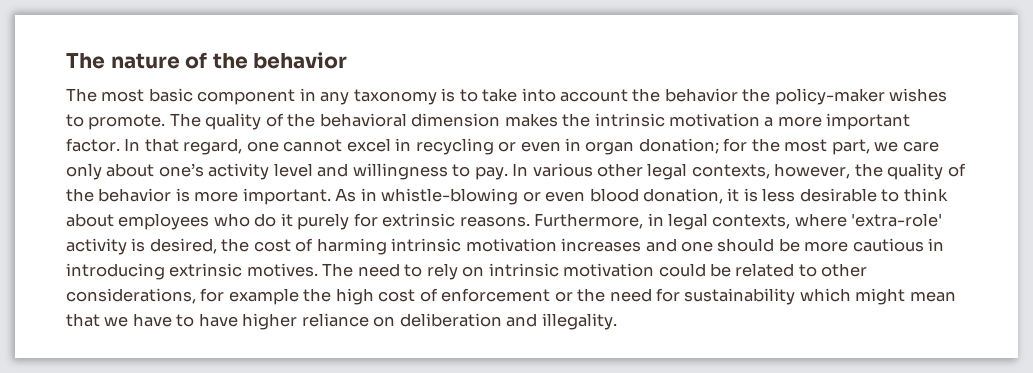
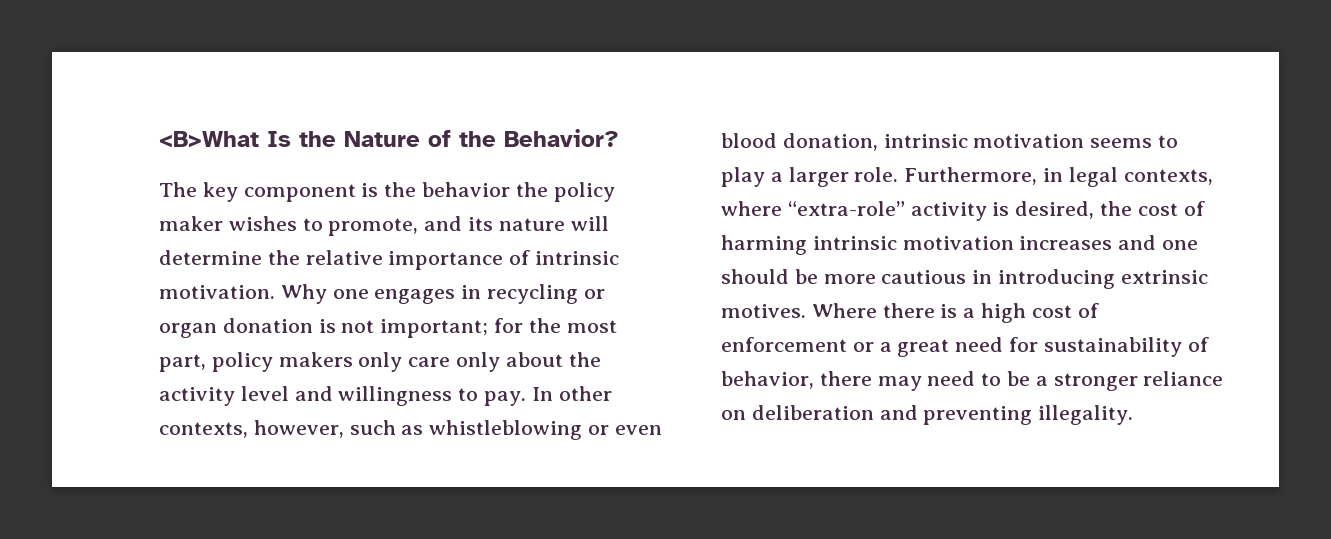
[66,52,348,69] [66,88,948,105] [66,113,911,130] [66,138,719,155] The nature of the behavior // The most basic component in any taxonomy is to take into account the behavior the policy-maker wishes to promote. The quality of the behavioral dimension makes the intrinsic motivation a more important factor. In that regard, one cannot excel in recycling or even in organ donation; -> [159,129,619,148] [159,182,615,202] [159,216,609,236] [159,250,620,270] [159,284,605,304] [159,318,489,338] <B>What Is the Nature of the Behavior? // The key component is the behavior the policy maker wishes to promote, and its nature will determine the relative importance of intrinsic motivation. Why one engages in recycling or organ donation is not important;
[874,141,899,152] we -> [211,352,403,372] policy makers only
[158,163,204,177] one’s -> [568,352,601,367] the
[532,163,966,180] [66,188,948,205] [66,213,530,230] various other legal contexts, however, the quality of the behavior is more important. As in whistle-blowing or even blood donation, it is less desirable to think about employees who do it purely for extrinsic reasons. -> [558,386,612,401] [159,420,662,440] [721,133,1179,151] [721,167,899,187] other contexts, however, such as whistleblowing or even blood donation, intrinsic motivation seems to play a larger role.
[851,213,943,227] 'extra-role' -> [787,201,905,216] “extra-role”
[322,263,868,280] [66,288,332,305] The need to rely on intrinsic motivation could be related to other considerations, for example the -> [811,303,976,318] Where there is a
[577,288,606,302] the -> [879,339,950,357] a great
[799,288,956,305] [66,313,298,330] which might mean that we have to have higher -> [1187,337,1209,352] [721,371,1138,391] of behavior, there may need to be a stronger
(538, 320) none -> [923,406,1033,425] preventing

